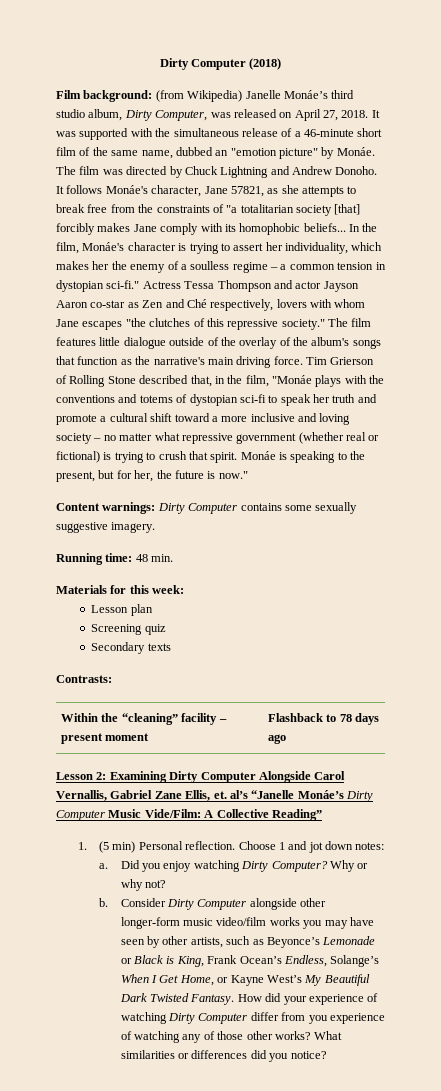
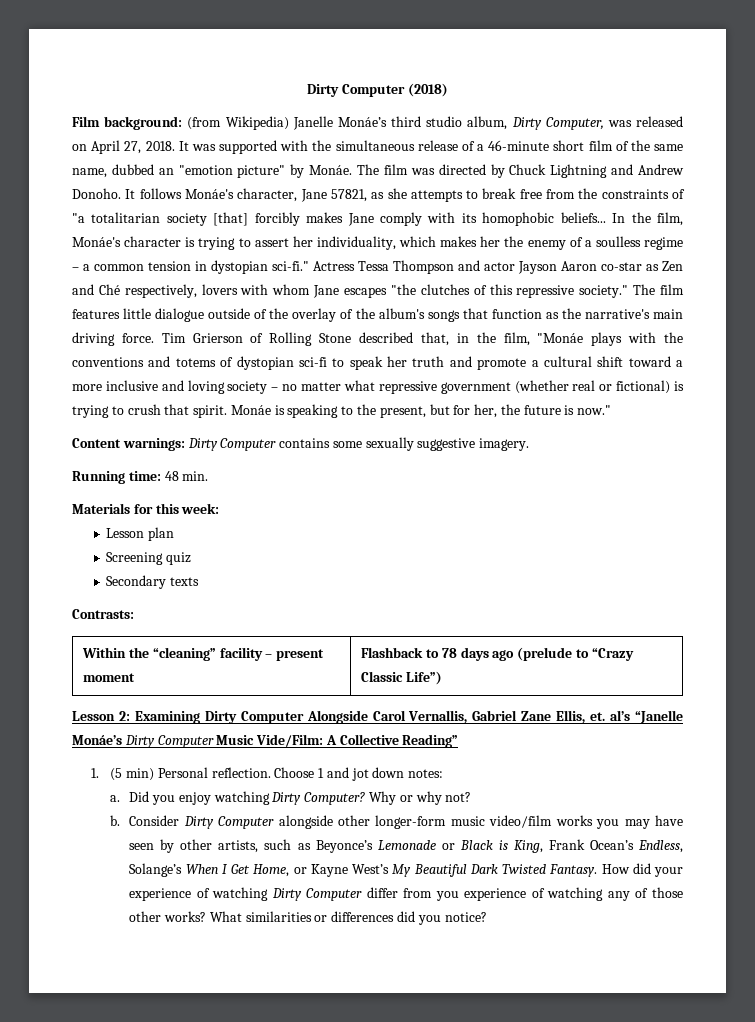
(287, 739) none -> [517,647,634,661] [361,671,442,685] (prelude to “Crazy Classic Life”)

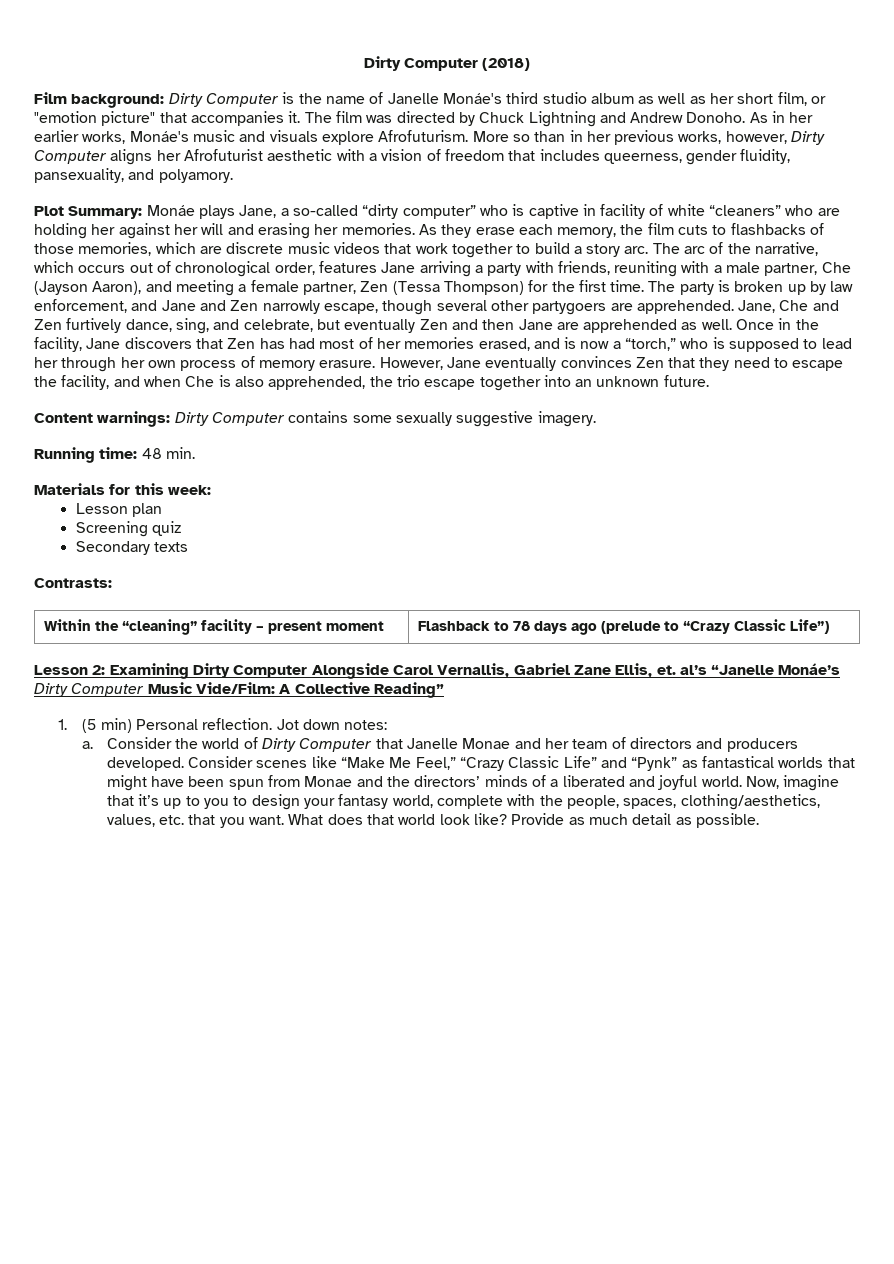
[187,116,683,130] [72,140,683,154] [72,164,353,178] (from Wikipedia) Janelle Monáe’s third studio album, Dirty Computer, was released on April 27, 2018. It was supported with the simultaneous release of a 46-minute short film of the same name, dubbed an "emotion picture" by Monáe. -> [168,92,827,107] [34,111,301,126] Dirty Computer is the name of Janelle Monáe's third studio album as well as her short film, or "emotion picture" that accompanies it.
[125,188,685,202] [72,212,684,226] [72,236,683,250] [72,260,683,274] [72,284,685,298] [72,308,683,322] [72,332,683,346] [72,356,683,370] [72,380,685,394] [72,404,612,418] It follows Monáe's character, Jane 57821, as she attempts to break free from the constraints of "a totalitarian society [that] forcibly makes Jane comply with its homophobic beliefs... In the film, Monáe's character is trying to assert her individuality, which makes her the enemy of a soulless regime – a common tension in dystopian sci-fi." Actress Tessa Thompson and actor Jayson Aaron co-star as Zen and Ché respectively, lovers with whom Jane escapes "the clutches of this repressive society." The film features little dialogue outside of the overlay of the album's songs that function as the narrative's main driving force. Tim Grierson of Rolling Stone described that, in the film, "Monáe plays with the conventions and totems of dystopian sci-fi to speak her truth and promote a cultural shift toward a more inclusive and loving society – no matter what repressive government (whether real or fictional) is trying to crush that spirit. Monáe is speaking to the present, but for her, the future is now." -> [749,111,814,123] [34,130,826,145] [34,149,791,165] [34,168,233,183] [34,204,840,219] [34,223,825,239] [34,242,819,258] [34,261,851,277] [34,280,854,296] [34,299,839,315] [34,318,819,334] [34,337,852,352] [34,356,844,372] [34,375,709,391] As in her earlier works, Monáe's music and visuals explore Afrofuturism. More so than in her previous works, however, Dirty Computer aligns her Afrofuturist aesthetic with a vision of freedom that includes queerness, gender fluidity, pansexuality, and polyamory. // Plot Summary: Monáe plays Jane, a so-called “dirty computer” who is captive in facility of white “cleaners” who are holding her against her will and erasing her memories. As they erase each memory, the film cuts to flashbacks of those memories, which are discrete music videos that work together to build a story arc. The arc of the narrative, which occurs out of chronological order, features Jane arriving a party with friends, reuniting with a male partner, Che (Jayson Aaron), and meeting a female partner, Zen (Tessa Thompson) for the first time. The party is broken up by law enforcement, and Jane and Zen narrowly escape, though several other partygoers are apprehended. Jane, Che and Zen furtively dance, sing, and celebrate, but eventually Zen and then Jane are apprehended as well. Once in the facility, Jane discovers that Zen has had most of her memories erased, and is now a “torch,” who is supposed to lead her through her own process of memory erasure. However, Jane eventually convinces Zen that they need to escape the facility, and when Che is also apprehended, the trio escape together into an unknown future.
[274,767,369,781] Choose 1 and jot -> [276,719,299,730] Jot
[129,791,472,805] [110,815,683,829] [129,839,684,853] [129,863,683,877] [129,887,684,901] [129,911,487,925] Did you enjoy watching Dirty Computer? Why or why not? // b. Consider Dirty Computer alongside other longer-form music video/film works you may have seen by other artists, such as Beyonce’s Lemonade or Black is King, Frank Ocean’s Endless, Solange’s When I Get Home, or Kayne West’s My Beautiful Dark Twisted Fantasy. How did your experience of watching Dirty Computer differ from you experience of watching any of those other works? What similarities or differences did you notice? -> [106,737,798,752] [106,756,855,771] [106,775,840,791] [106,794,820,810] [106,813,759,828] Consider the world of Dirty Computer that Janelle Monae and her team of directors and producers developed. Consider scenes like “Make Me Feel,” “Crazy Classic Life” and “Pynk” as fantastical worlds that might have been spun from Monae and the directors’ minds of a liberated and joyful world. Now, imagine that it’s up to you to design your fantasy world, complete with the people, spaces, clothing/aesthetics, values, etc. that you want. What does that world look like? Provide as much detail as possible.

